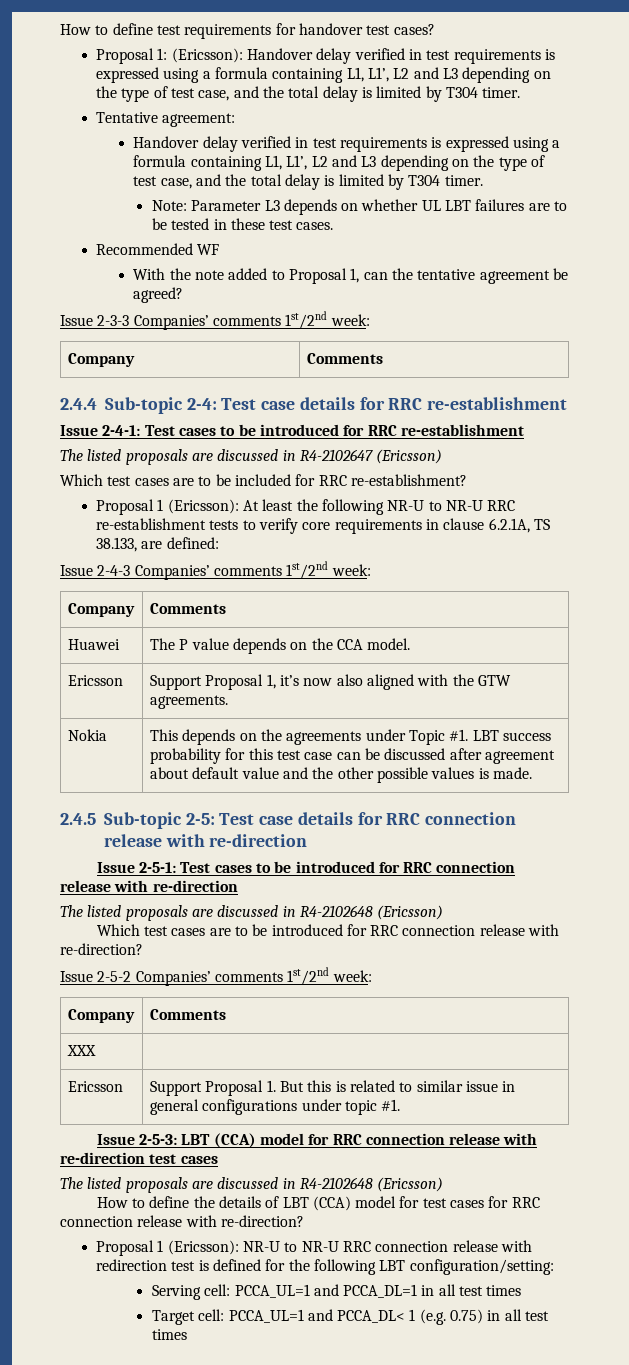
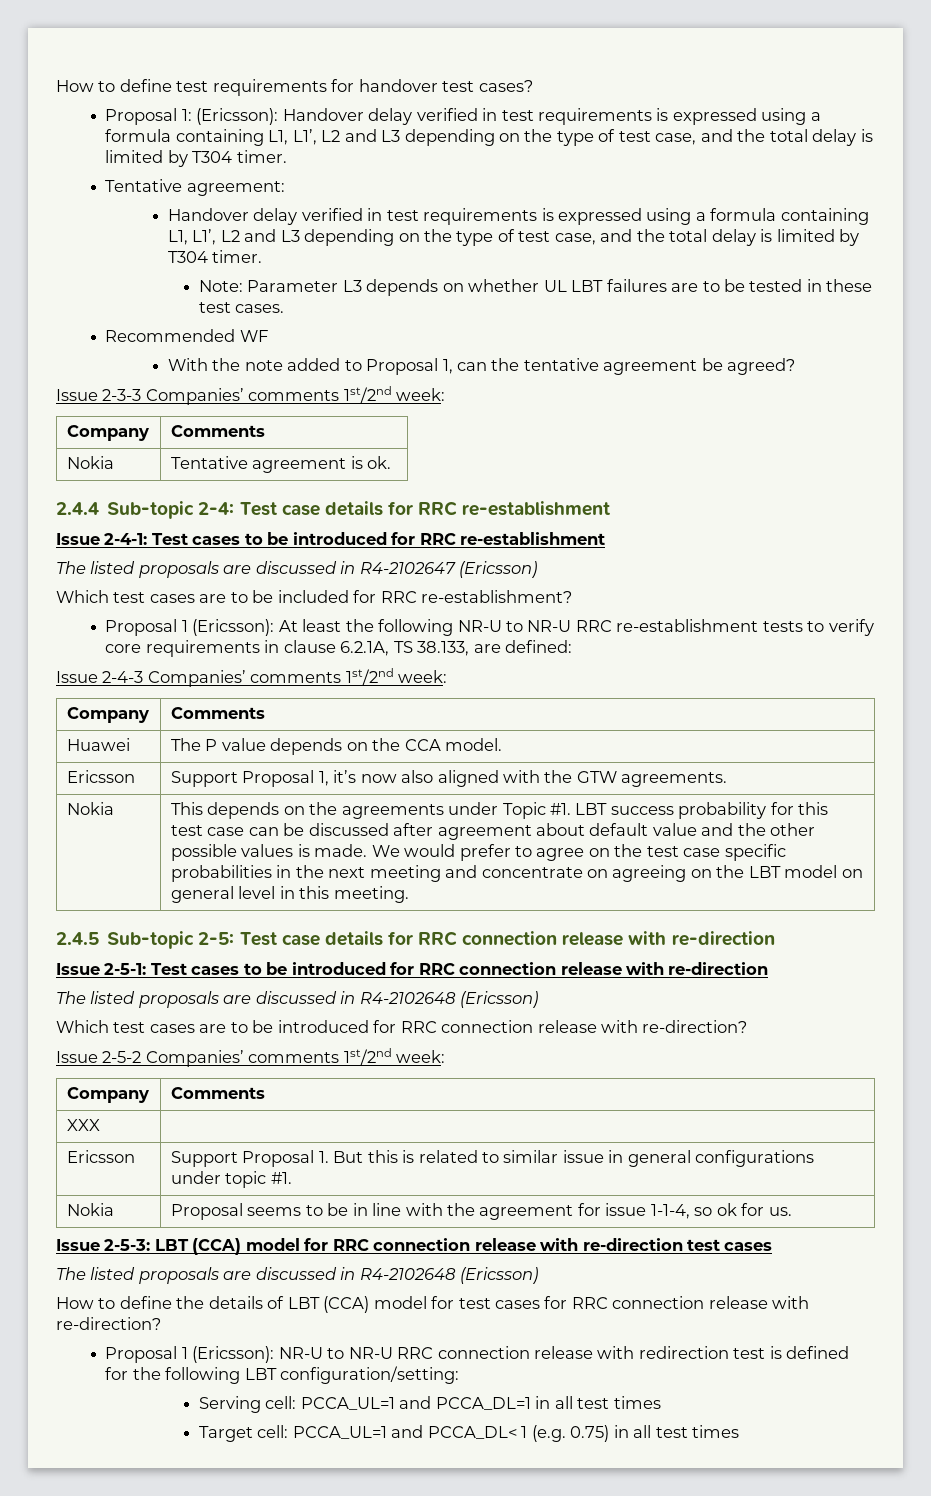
(383, 358) none -> [66,456,114,469] [170,456,392,473] // Nokia | Tentative agreement is ok.
(532, 773) none -> [371,844,786,861] [170,865,863,882] [170,886,409,903] We would prefer to agree on the test case specific probabilities in the next meeting and concentrate on agreeing on the LBT model on general level in this meeting.
(401, 1105) none -> [66,1203,114,1216] [170,1203,792,1220] // Nokia | Proposal seems to be in line with the agreement for issue 1-1-4, so ok for us.

